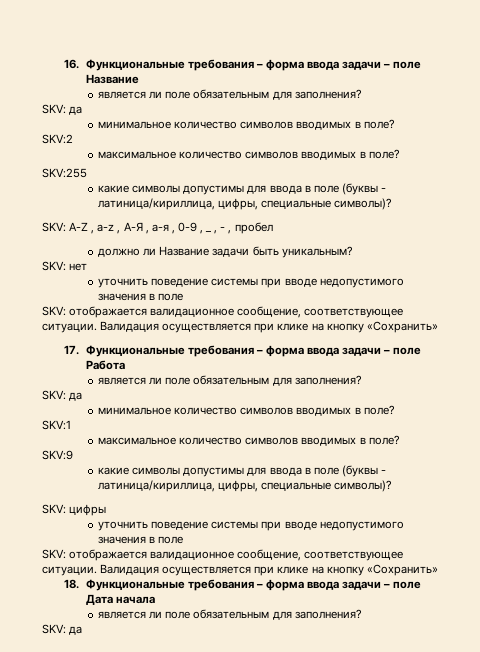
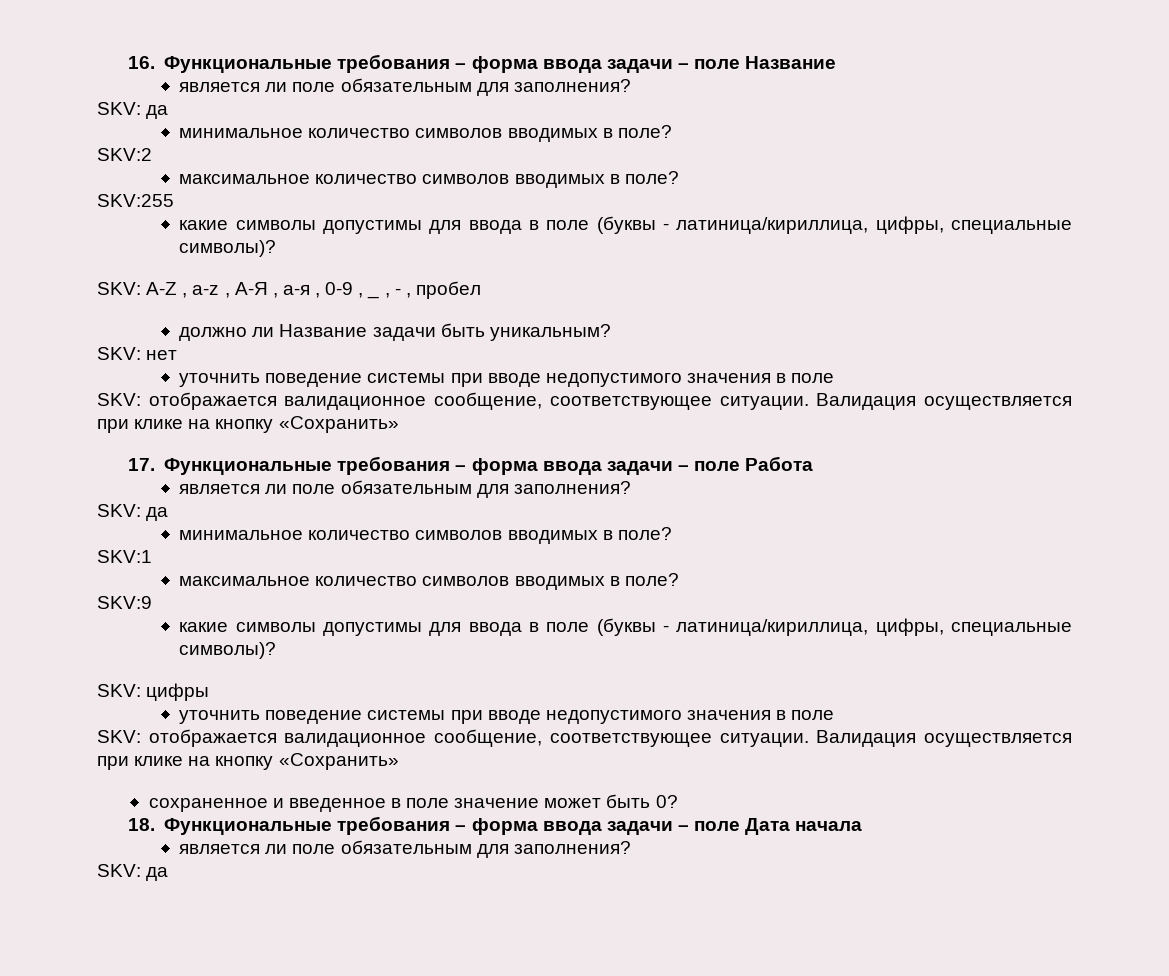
(438, 570) none -> [148,794,678,812] // сохраненное и введенное в поле значение может быть 0?

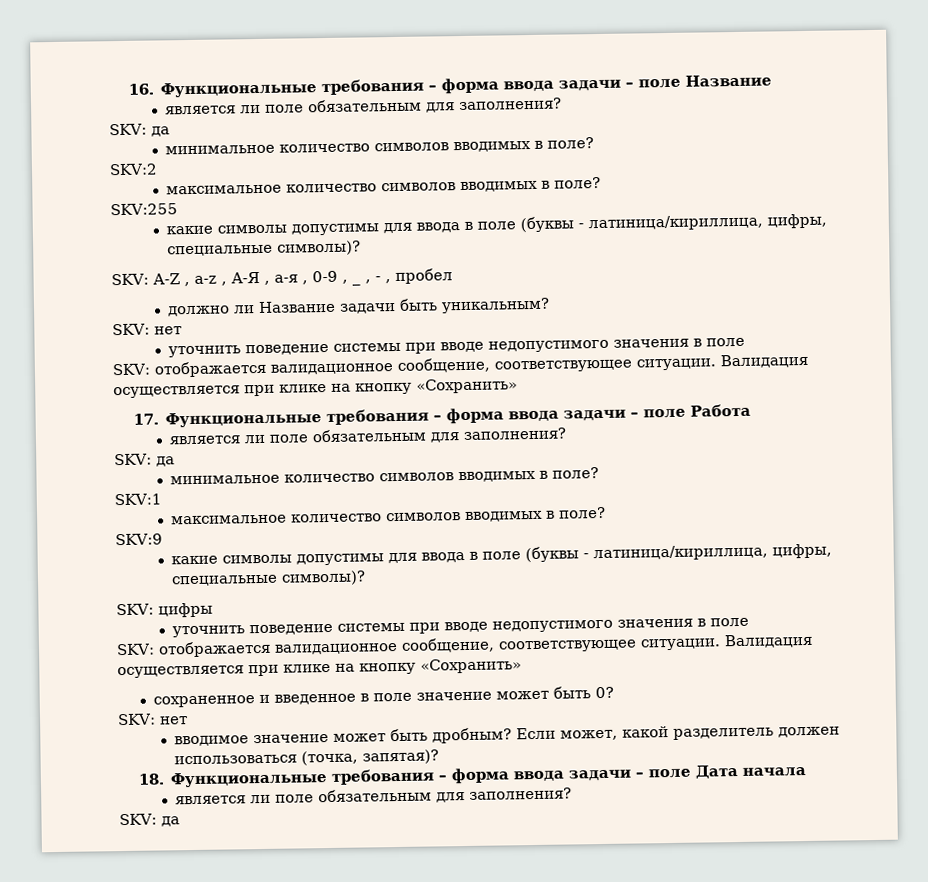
(678, 801) none -> [117,713,188,726] [173,726,840,747] [173,749,439,766] // SKV: нет // вводимое значение может быть дробным? Если может, какой разделитель должен использоваться (точка, запятая)?

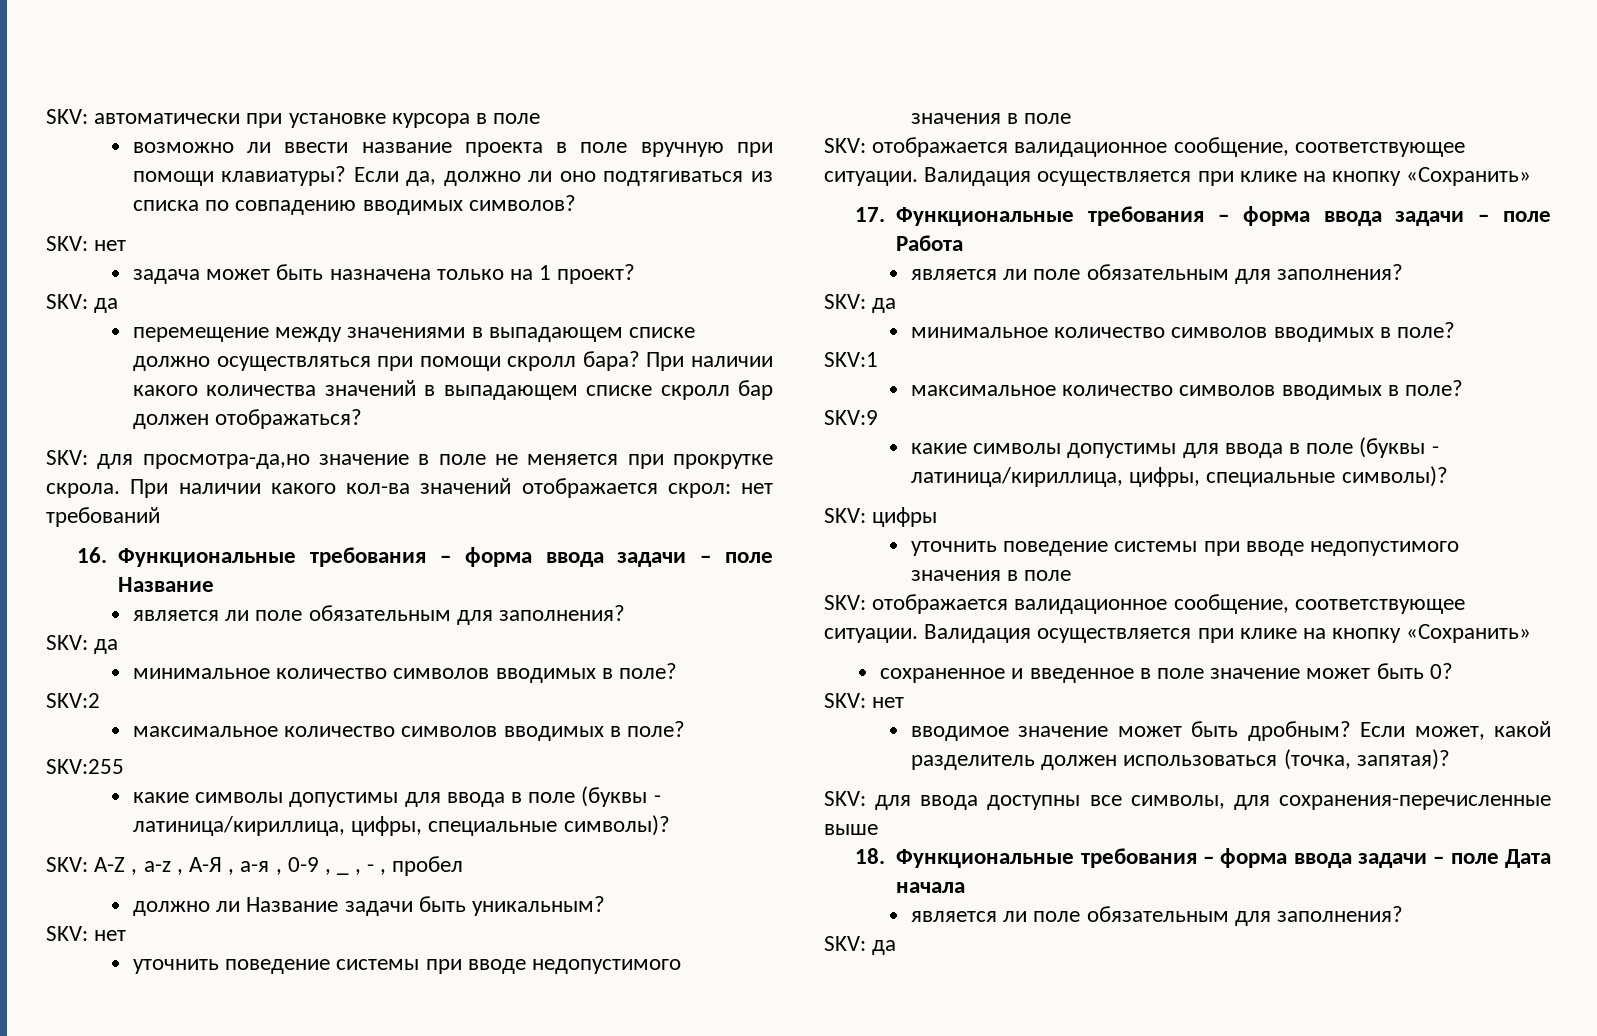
(127, 89) none -> [46,109,541,128] [132,142,773,157] [132,166,773,186] [132,195,576,215] [46,236,127,251] [132,264,636,284] [46,294,119,313] [132,327,695,342] [132,351,773,371] [132,380,773,400] [132,409,363,429] [46,450,773,469] [46,478,773,498] [46,507,160,527] SKV: автоматически при установке курсора в поле // возможно ли ввести название проекта в поле вручную при помощи клавиатуры? Если да, должно ли оно подтягиваться из списка по совпадению вводимых символов? // SKV: нет // задача может быть назначена только на 1 проект? // SKV: да // перемещение между значениями в выпадающем списке должно осуществляться при помощи скролл бара? При наличии какого количества значений в выпадающем списке скролл бар должен отображаться? // SKV: для просмотра-да,но значение в поле не меняется при прокрутке скрола. При наличии какого кол-ва значений отображается скрол: нет требований //
(439, 757) none -> [824,791,1551,810] [824,824,878,835] // SKV: для ввода доступны все символы, для сохранения-перечисленные выше

